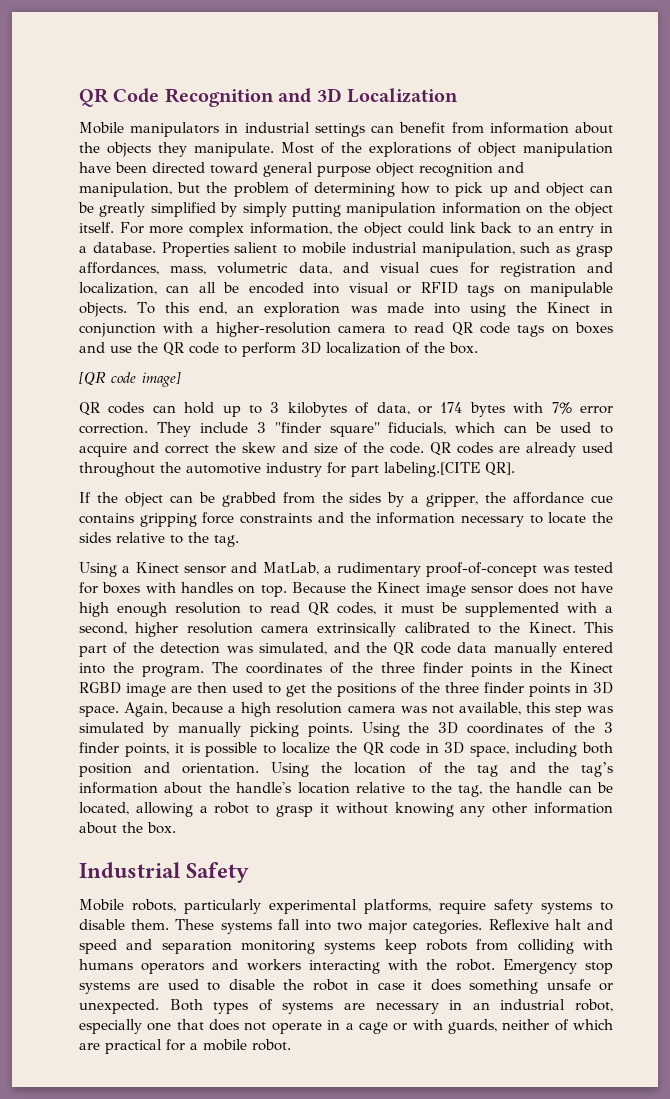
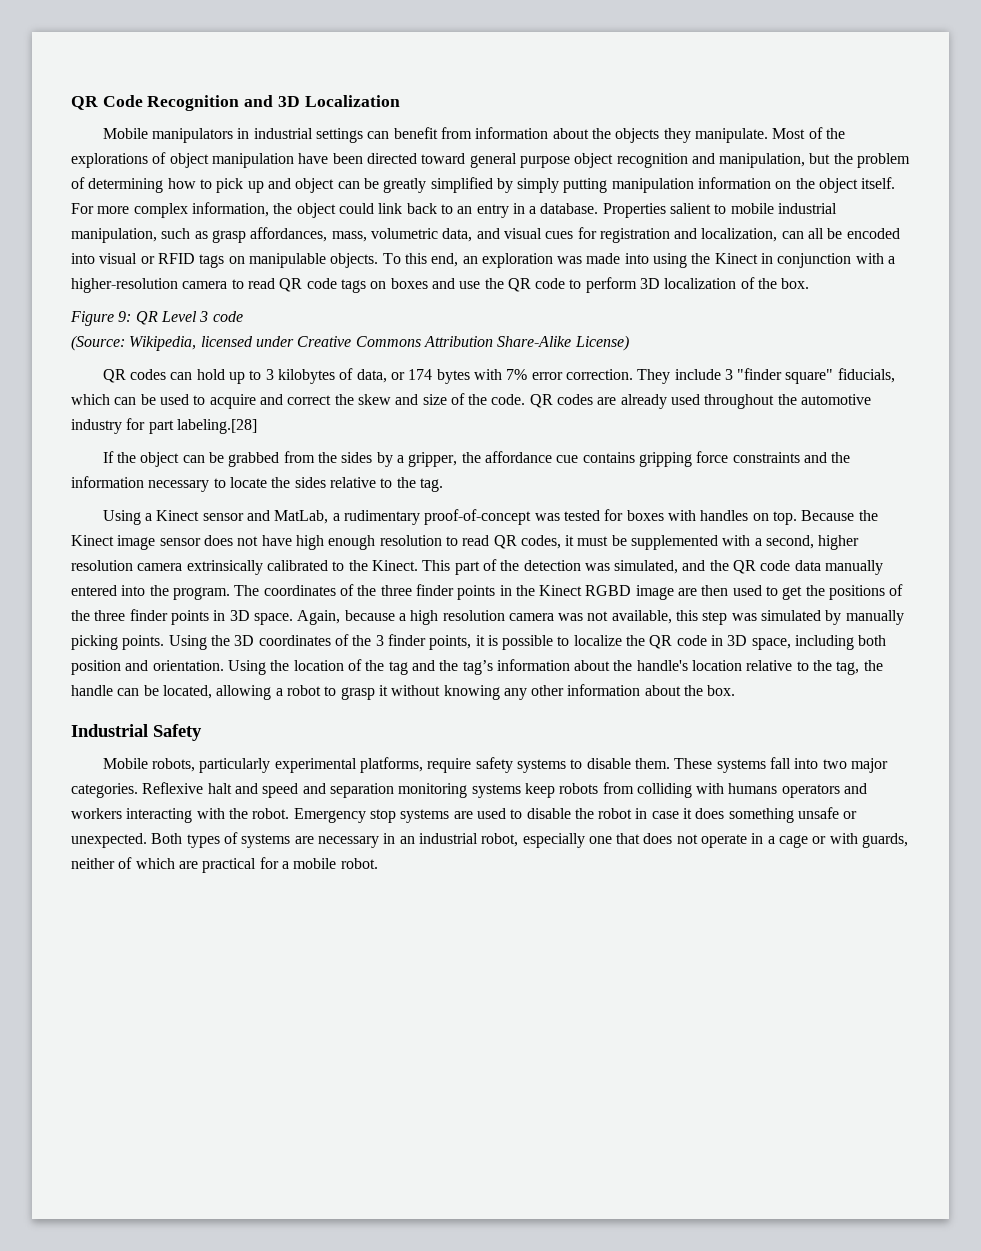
[79,372,181,387] [QR code image] -> [70,311,243,326] [71,335,629,351] Figure 9: QR Level 3 code // (Source: Wikipedia, licensed under Creative Commons Attribution Share-Alike License)
[384,462,515,477] labeling.[CITE QR]. -> [176,419,257,434] labeling.[28]

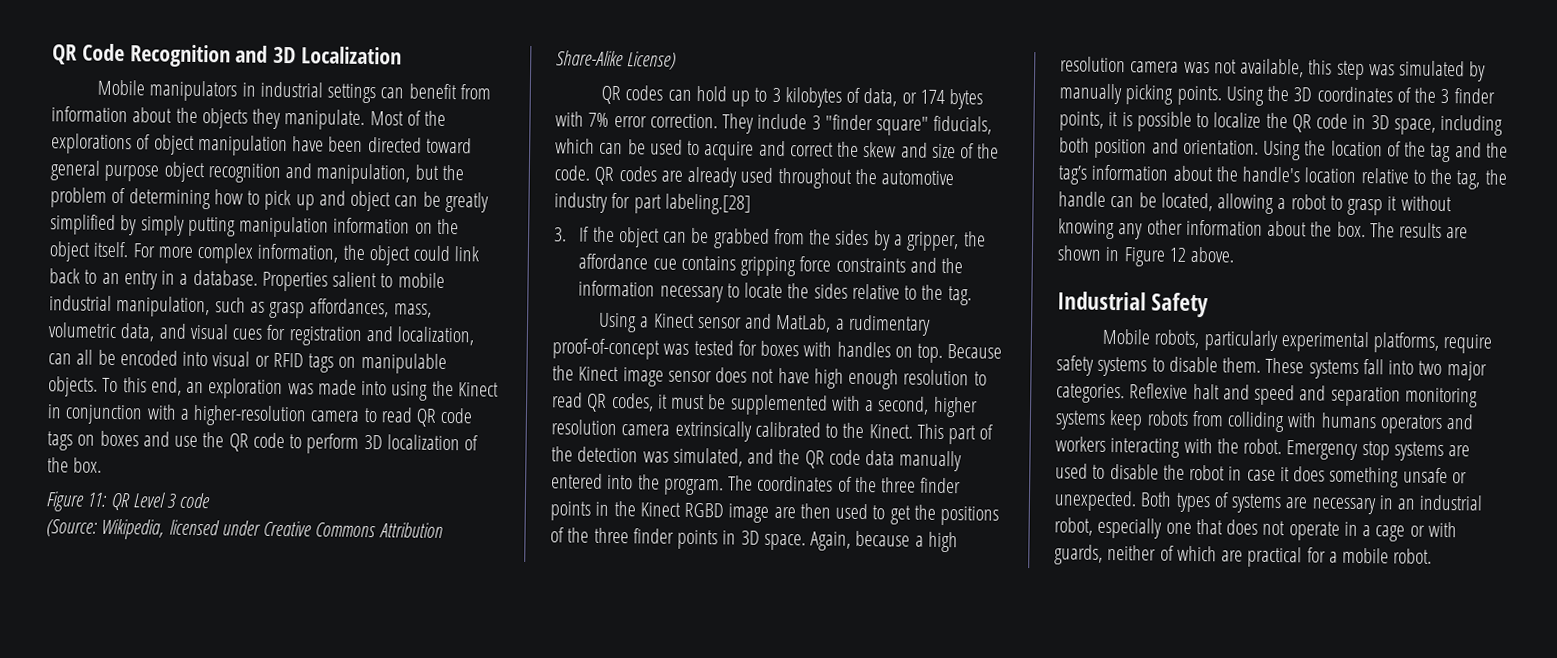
[118,311,132,322] 9: -> [87,492,108,507] 11:
(257, 426) none -> [554,227,567,242] 3.
(736, 690) none -> [1369,222,1469,239] [1057,245,1236,267] The results are shown in Figure 12 above.

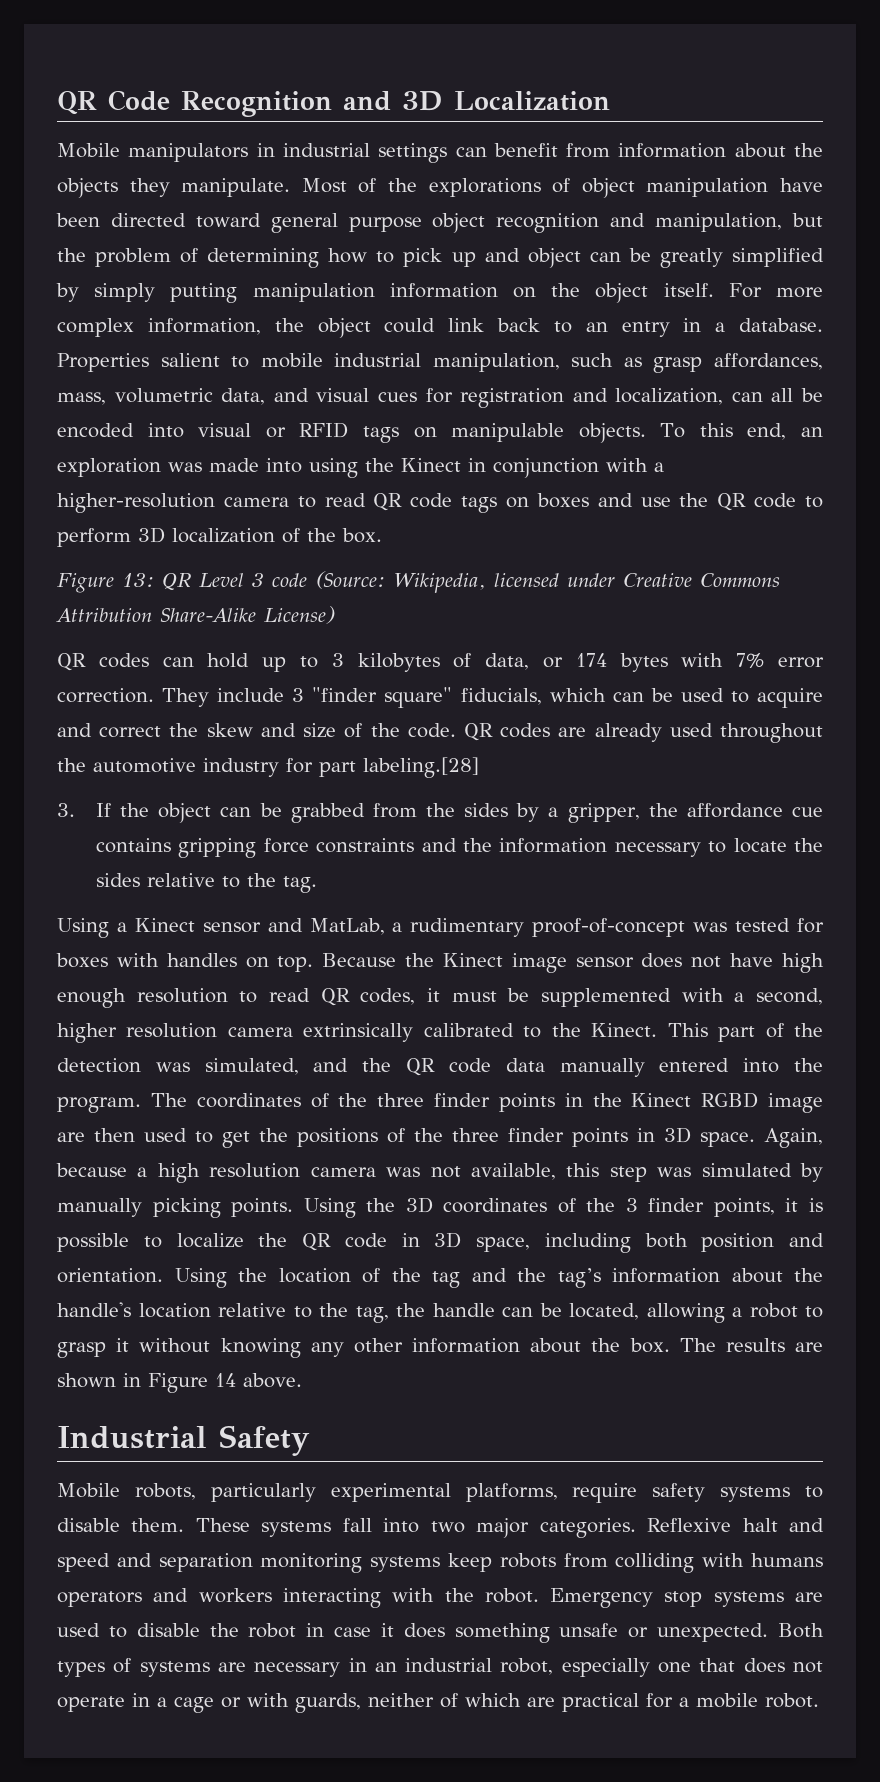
[87,492,108,507] 11: -> [122,573,154,587] 13:
(211, 500) // -> (307, 580) none
[1168,247,1187,262] 12 -> [215,1373,236,1387] 14

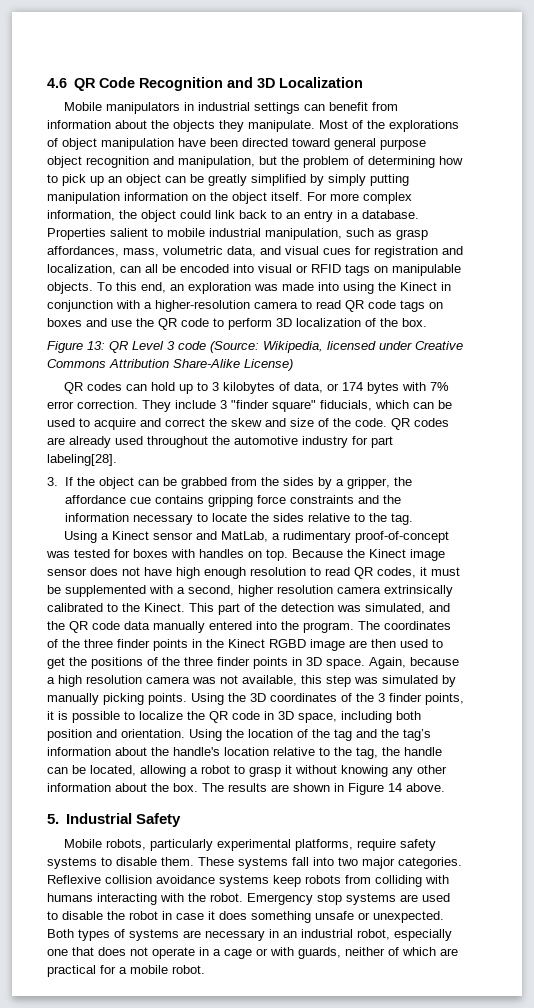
(57, 103) none -> [47,78,67,88] 4.6
[484,248,520,262] and -> [108,176,122,183] an
[363,757,479,778] labeling.[28] -> [47,454,117,466] labeling[28].
(302, 1380) none -> [47,814,59,824] 5.
[742,1518,824,1532] [57,1553,363,1573] halt and speed and separation monitoring -> [105,875,215,884] collision avoidance
[57,1588,272,1607] operators and workers -> (93, 897) none

